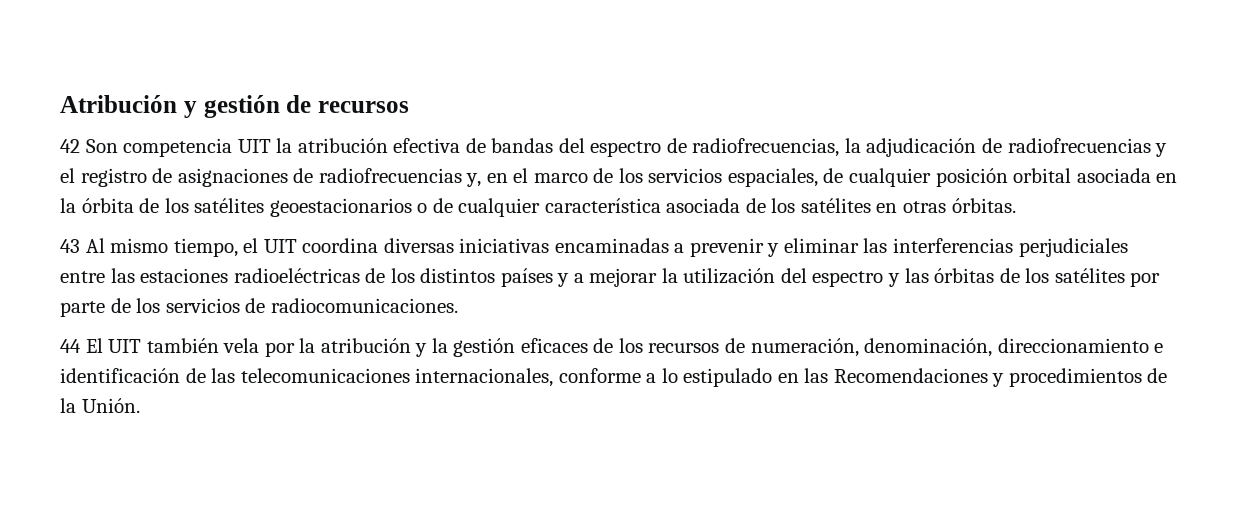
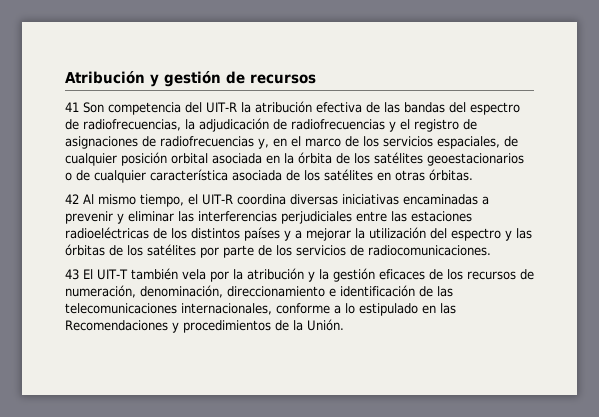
[60,139,80,153] 42 -> [65,102,79,112] 41
[237,139,271,153] UIT -> [185,102,237,113] del UIT-R
(486, 145) none -> [383,102,400,113] las
[60,239,80,253] 43 -> [65,194,79,204] 42
[263,239,297,253] UIT -> [202,194,233,205] UIT-R
[60,338,142,353] 44 El UIT -> [65,269,128,280] 43 El UIT-T

